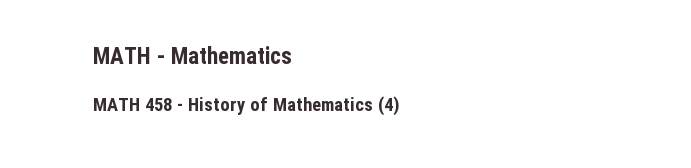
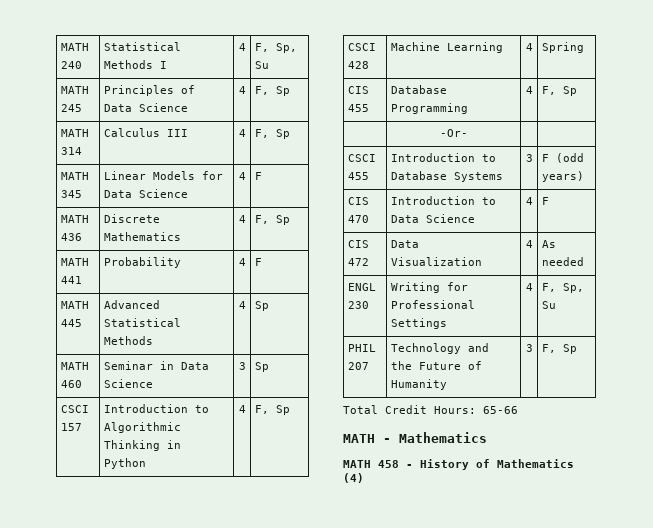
[93,47,151,64] MATH -> [60,43,89,51] [60,61,82,69] [103,42,181,51] [103,60,167,69] [239,43,247,51] [254,43,297,53] [254,61,269,69] [60,86,89,94] [60,104,82,112] [103,85,195,96] [103,103,188,112] [239,86,247,94] [254,86,290,96] [60,129,89,137] [60,147,82,155] [103,128,188,137] [239,129,247,137] [254,129,290,139] [60,172,89,180] [60,190,82,198] [103,171,223,180] [103,189,188,198] [239,172,247,180] [254,172,262,180] [60,215,89,223] [60,233,82,241] [103,214,160,223] [103,232,181,241] [239,215,247,223] [254,215,290,225] [60,258,89,266] [60,276,82,284] [103,257,181,268] [239,258,247,266] [254,258,262,266] [60,301,89,309] [60,319,82,327] [103,300,160,309] [103,318,181,327] [103,336,153,345] [239,301,247,309] [254,301,269,311] [60,362,89,370] [60,380,82,388] [103,361,209,370] [103,379,153,388] [239,362,247,370] [254,362,269,372] [60,405,89,413] [60,423,82,431] [103,404,209,413] [103,422,181,433] [103,440,181,451] [103,458,146,469] [239,405,247,413] [254,405,290,415] [347,43,376,51] [347,61,369,69] [390,42,503,53] [526,43,534,51] [541,42,584,53] [347,86,369,94] [347,104,369,112] [390,85,447,94] [390,103,468,114] [526,86,534,94] [541,86,577,96] [439,129,468,137] [347,154,376,162] [347,172,369,180] [390,153,496,162] [390,171,503,182] [526,154,534,162] [541,153,584,163] [541,171,584,182] [347,197,369,205] [347,215,369,223] [390,196,496,205] [390,214,475,223] [526,197,534,205] [541,197,549,205] [347,240,369,248] [347,258,369,266] [390,240,419,248] [390,257,482,266] [526,240,534,248] [541,240,556,248] [541,257,584,266] [347,283,376,291] [347,301,369,309] [390,282,468,293] [390,300,475,309] [390,318,447,329] [526,283,534,291] [541,283,584,293] [541,301,556,309] [347,344,376,352] [347,362,369,370] [390,343,489,354] [390,361,482,370] [390,379,447,390] [526,344,534,352] [541,344,577,354] [343,405,518,414] [343,434,375,443] MATH 240 | Statistical Methods I | 4 | F, Sp, Su // MATH 245 | Principles of Data Science | 4 | F, Sp // MATH 314 | Calculus III | 4 | F, Sp // MATH 345 | Linear Models for Data Science | 4 | F // MATH 436 | Discrete Mathematics | 4 | F, Sp // MATH 441 | Probability | 4 | F // MATH 445 | Advanced Statistical Methods | 4 | Sp // MATH 460 | Seminar in Data Science | 3 | Sp // CSCI 157 | Introduction to Algorithmic Thinking in Python | 4 | F, Sp // CSCI 428 | Machine Learning | 4 | Spring // CIS 455 | Database Programming | 4 | F, Sp // | -Or- | | // CSCI 455 | Introduction to Database Systems | 3 | F (odd years) // CIS 470 | Introduction to Data Science | 4 | F // CIS 472 | Data Visualization | 4 | As needed // ENGL 230 | Writing for Professional Settings | 4 | F, Sp, Su // PHIL 207 | Technology and the Future of Humanity | 3 | F, Sp // Total Credit Hours: 65-66 // MATH

